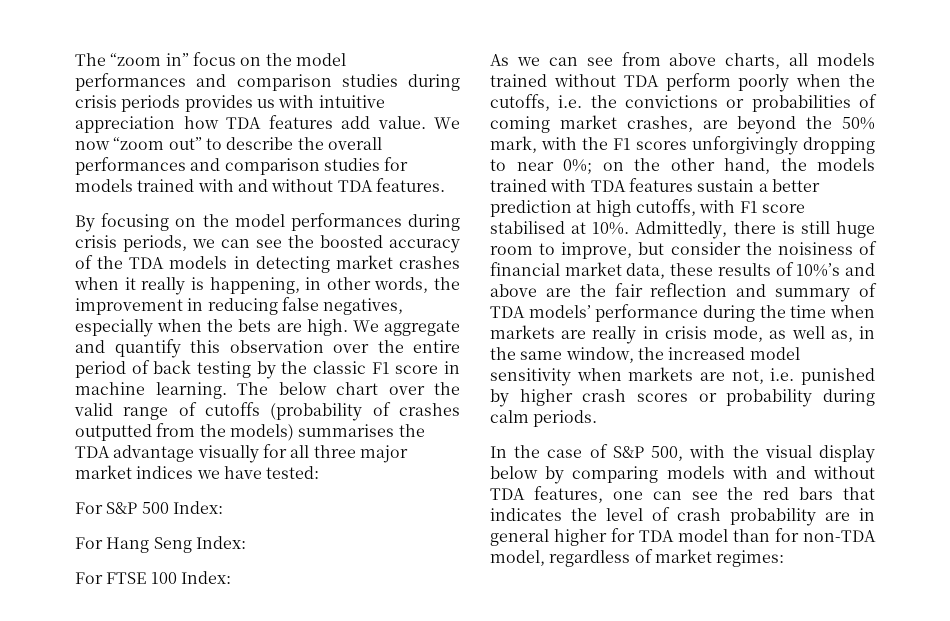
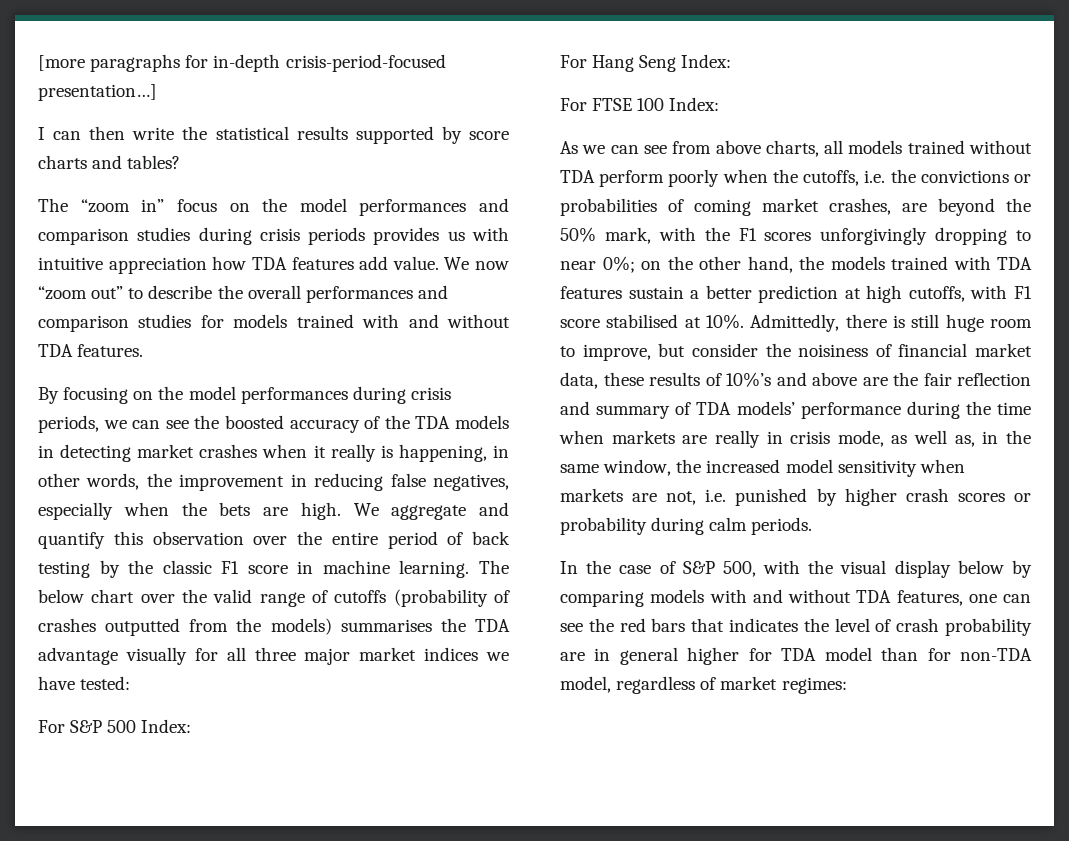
(75, 59) none -> [38,54,446,72] [38,84,157,101] [38,126,509,144] [38,155,181,169] [more paragraphs for in-depth crisis-period-focused presentation…] // I can then write the statistical results supported by score charts and tables? //

